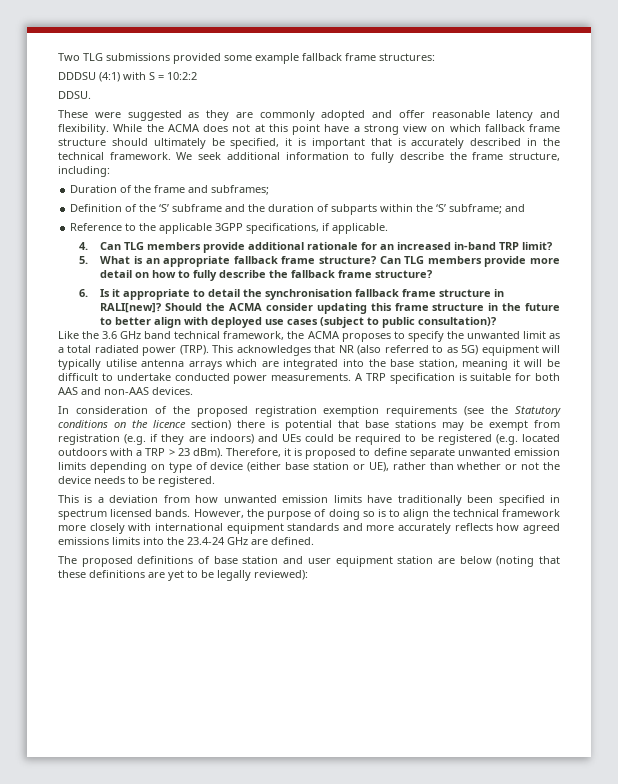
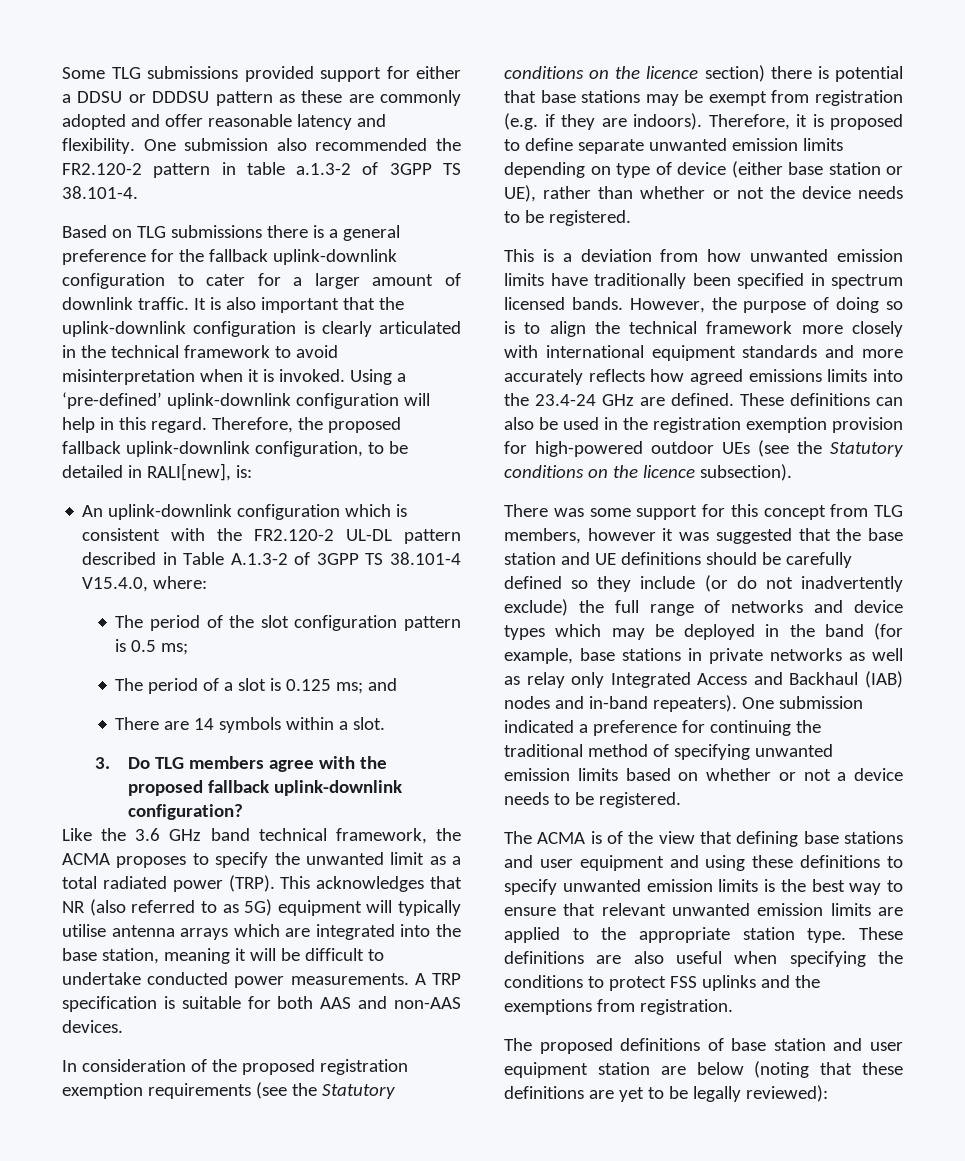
[58,53,80,61] Two -> [62,67,105,79] Some
[224,53,435,64] [58,72,197,82] [58,91,91,99] [58,110,229,121] some example fallback frame structures: // DDDSU (4:1) with S = 10:2:2 // DDSU. // These were suggested as they -> [320,66,461,82] [62,90,343,106] support for either a DDSU or DDDSU pattern as these
[113,124,560,135] [58,138,561,149] [58,152,561,163] [58,166,110,177] [70,185,270,195] [70,204,526,215] [70,223,389,234] [79,242,553,253] [79,256,560,267] [100,270,433,281] [79,289,505,300] [100,303,560,314] [100,317,497,328] While the ACMA does not at this point have a strong view on which fallback frame structure should ultimately be specified, it is important that is accurately described in the technical framework. We seek additional information to fully describe the frame structure, including: // Duration of the frame and subframes; // Definition of the ‘S’ subframe and the duration of subparts within the ‘S’ subframe; and // Reference to the applicable 3GPP specifications, if applicable. // 4. Can TLG members provide additional rationale for an increased in-band TRP limit? // 5. What is an appropriate fallback frame structure? Can TLG members provide more detail on how to fully describe the fallback frame structure? // 6. Is it appropriate to detail the synchronisation fallback frame structure in RALI[new]? Should the ACMA consider updating this frame structure in the future to better align with deployed use cases (subject to public consultation)? -> [143,138,461,151] [62,162,461,178] [62,186,138,199] [62,225,400,241] [62,249,397,265] [62,273,461,289] [62,297,404,313] [62,321,461,337] [62,345,338,358] [62,369,406,385] [62,392,430,409] [62,417,401,433] [62,441,408,457] [62,463,252,481] [82,504,408,520] [82,528,461,544] [82,552,461,565] [82,576,208,592] [115,615,461,631] [115,639,189,655] [115,678,398,694] [115,717,386,733] [94,756,387,772] [127,780,402,796] [127,804,243,820] One submission also recommended the FR2.120-2 pattern in table a.1.3-2 of 3GPP TS 38.101-4. // Based on TLG submissions there is a general preference for the fallback uplink-downlink configuration to cater for a larger amount of downlink traffic. It is also important that the uplink-downlink configuration is clearly articulated in the technical framework to avoid misinterpretation when it is invoked. Using a ‘pre-defined’ uplink-downlink configuration will help in this regard. Therefore, the proposed fallback uplink-downlink configuration, to be detailed in RALI[new], is: // An uplink-downlink configuration which is consistent with the FR2.120-2 UL-DL pattern described in Table A.1.3-2 of 3GPP TS 38.101-4 V15.4.0, where: // The period of the slot configuration pattern is 0.5 ms; // The period of a slot is 0.125 ms; and // There are 14 symbols within a slot. // 3. Do TLG members agree with the proposed fallback uplink-downlink configuration?
[209,434,560,445] [58,448,223,458] indoors) and UEs could be required to be registered (e.g. located outdoors with a TRP > 23 dBm). -> [633,113,702,130] indoors).
(314, 541) none -> [740,393,903,406] [504,417,903,433] [504,440,903,457] [504,464,792,481] [504,504,903,520] [504,528,903,544] [504,552,852,568] [504,575,903,592] [504,599,904,616] [504,623,903,640] [504,648,903,664] [504,671,903,688] [504,695,863,712] [504,720,821,736] [504,744,833,760] [504,768,903,781] [504,792,681,808] [504,831,903,847] [504,855,904,871] [504,879,903,895] [504,903,903,916] [504,927,903,943] [504,951,903,967] [504,975,820,991] [504,999,733,1015] These definitions can also be used in the registration exemption provision for high-powered outdoor UEs (see the Statutory conditions on the licence subsection). // There was some support for this concept from TLG members, however it was suggested that the base station and UE definitions should be carefully defined so they include (or do not inadvertently exclude) the full range of networks and device types which may be deployed in the band (for example, base stations in private networks as well as relay only Integrated Access and Backhaul (IAB) nodes and in-band repeaters). One submission indicated a preference for continuing the traditional method of specifying unwanted emission limits based on whether or not a device needs to be registered. // The ACMA is of the view that defining base stations and user equipment and using these definitions to specify unwanted emission limits is the best way to ensure that relevant unwanted emission limits are applied to the appropriate station type. These definitions are also useful when specifying the conditions to protect FSS uplinks and the exemptions from registration.

